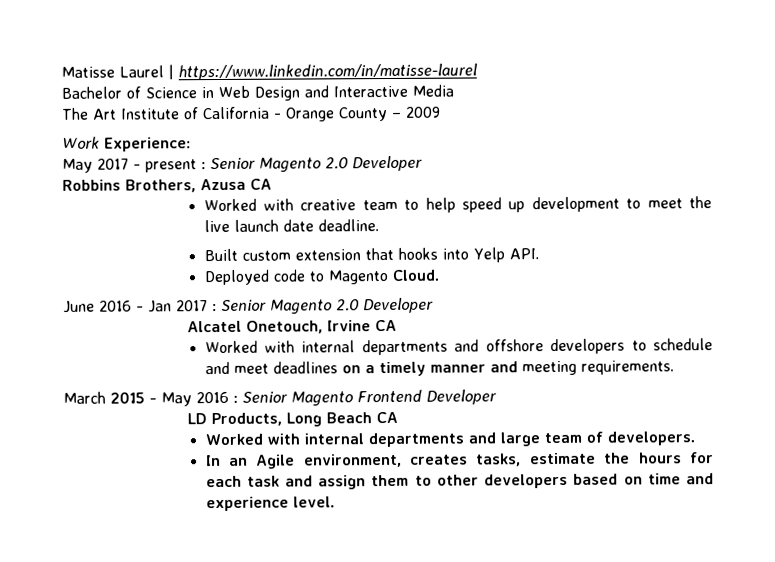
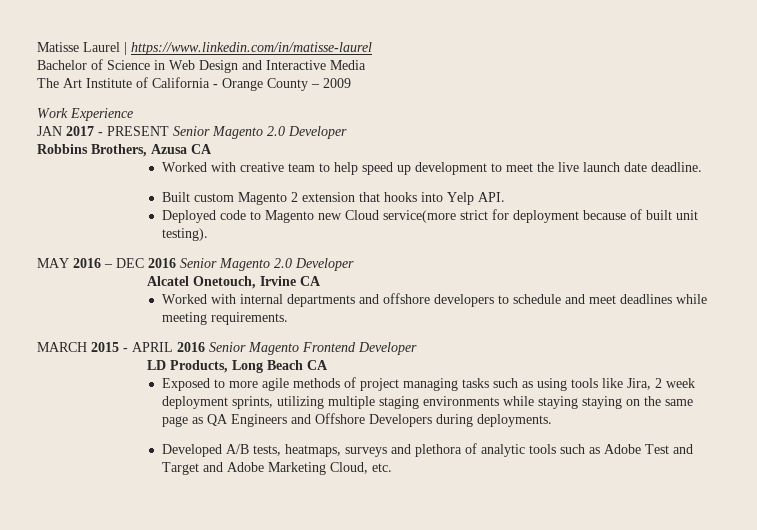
[103,137,191,152] [62,158,206,173] Experience: // May 2017 - present : -> [70,108,133,121] [37,126,169,136] Experience // JAN 2017 - PRESENT
(291, 255) none -> [237,192,298,205] Magento 2
[391,269,439,281] [63,300,217,313] Cloud. // June 2016 - Jan 2017 : -> [317,209,698,223] [161,228,208,241] [37,258,176,268] new Cloud service(more strict for deployment because of built unit testing). // MAY 2016 – DEC 2016
[341,361,518,377] on a timely manner and -> [675,294,707,304] while
[63,391,106,404] March -> [37,342,87,352] MARCH
[161,391,238,407] May 2016 : -> [132,342,205,352] APRIL 2016
[204,431,695,448] [205,452,714,469] [205,473,714,490] [205,496,335,512] Worked with internal departments and large team of developers. // In an Agile environment, creates tasks, estimate the hours for each task and assign them to other developers based on time and experience level. -> [161,377,695,391] [161,396,693,409] [161,413,552,427] [161,443,693,457] [161,462,392,475] Exposed to more agile methods of project managing tasks such as using tools like Jira, 2 week deployment sprints, utilizing multiple staging environments while staying staying on the same page as QA Engineers and Offshore Developers during deployments. // Developed A/B tests, heatmaps, surveys and plethora of analytic tools such as Adobe Test and Target and Adobe Marketing Cloud, etc.

